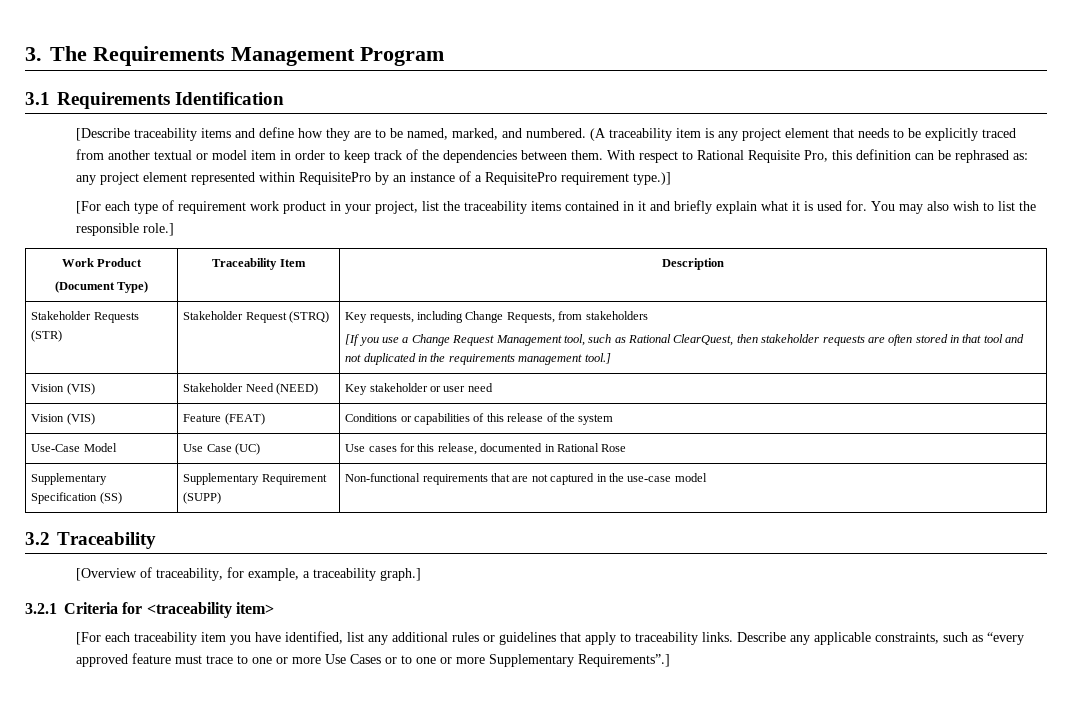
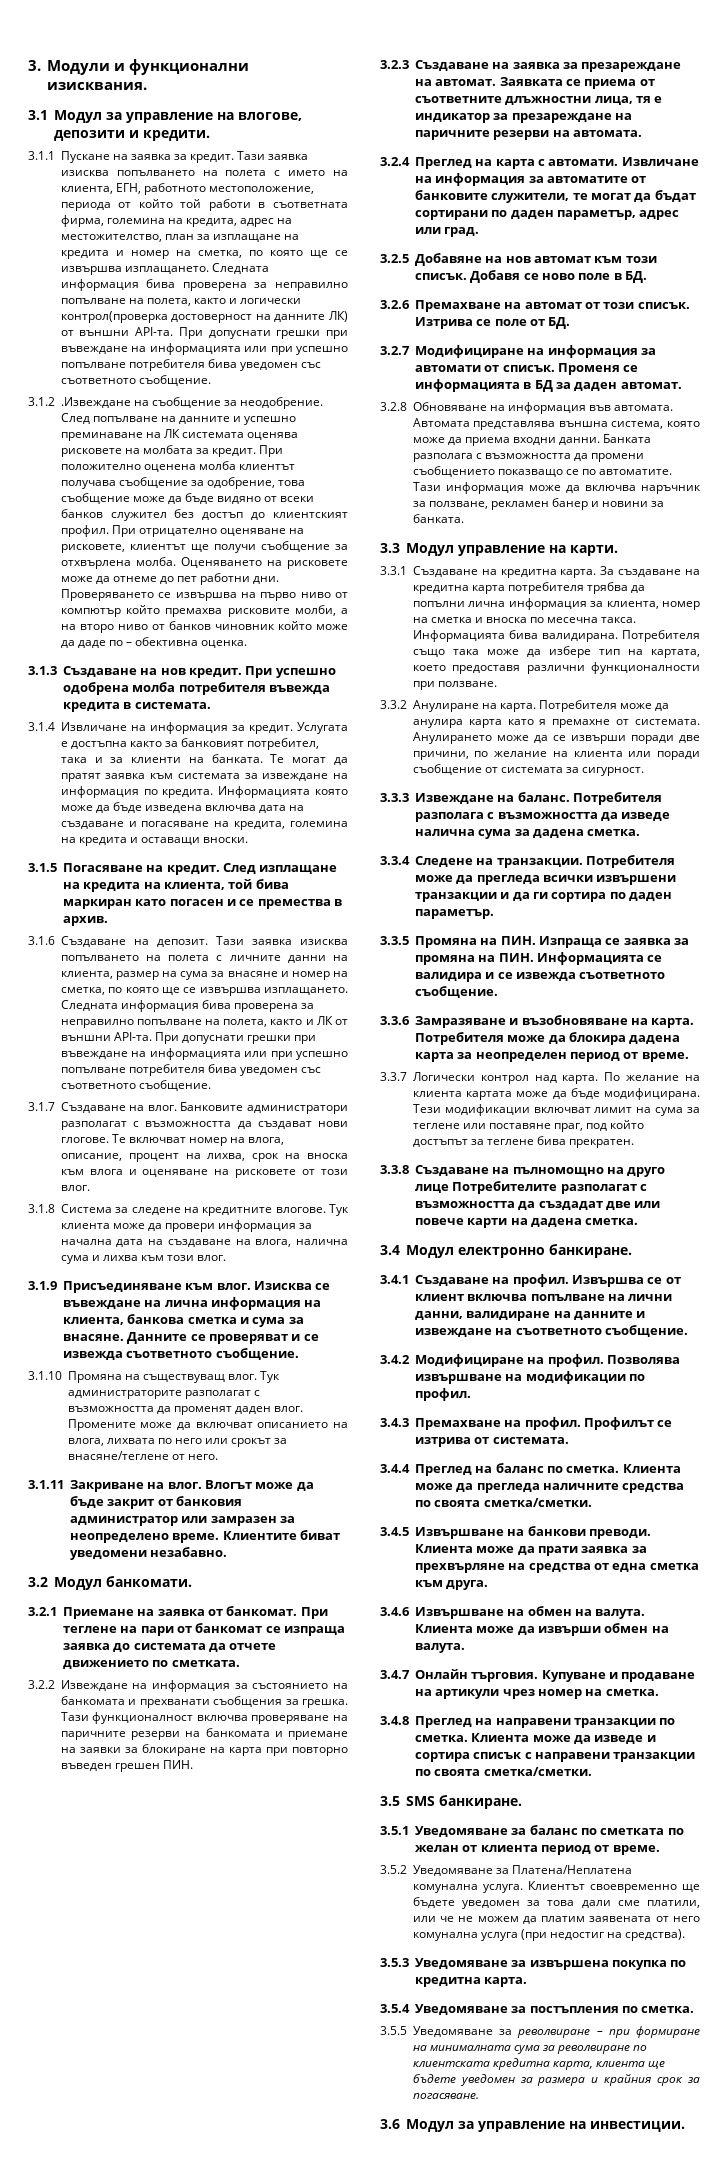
[50,46,445,66] [25,92,285,109] [75,127,1016,141] [75,149,1028,163] [75,171,671,185] [75,200,1036,214] [75,223,174,236] [61,258,143,267] [54,281,149,293] [212,258,306,270] [662,258,724,270] [31,311,139,323] [31,330,63,342] [183,311,330,323] [345,311,648,323] [345,334,1025,346] [345,353,611,365] [31,383,95,395] [183,383,319,395] [345,383,493,395] [31,413,95,425] [183,413,265,425] [345,413,614,425] [31,443,117,452] [183,443,261,455] [345,443,627,455] [31,473,108,485] [31,492,122,504] [183,473,327,485] [183,492,222,504] [345,473,707,485] [25,532,156,549] [75,567,421,581] [25,602,274,618] [75,631,1024,645] [75,653,670,667] The Requirements Management Program // 3.1 Requirements Identification // [Describe traceability items and define how they are to be named, marked, and numbered. (A traceability item is any project element that needs to be explicitly traced from another textual or model item in order to keep track of the dependencies between them. With respect to Rational Requisite Pro, this definition can be rephrased as: any project element represented within RequisitePro by an instance of a RequisitePro requirement type.)] // [For each type of requirement work product in your project, list the traceability items contained in it and briefly explain what it is used for. You may also wish to list the responsible role.] // Work Product // (Document Type) | Traceability Item | Description // Stakeholder Requests (STR) | Stakeholder Request (STRQ) | Key requests, including Change Requests, from stakeholders // [If you use a Change Request Management tool, such as Rational ClearQuest, then stakeholder requests are often stored in that tool and not duplicated in the requirements management tool.] // Vision (VIS) | Stakeholder Need (NEED) | Key stakeholder or user need // Vision (VIS) | Feature (FEAT) | Conditions or capabilities of this release of the system // Use-Case Model | Use Case (UC) | Use cases for this release, documented in Rational Rose // Supplementary Specification (SS) | Supplementary Requirement (SUPP) | Non-functional requirements that are not captured in the use-case model // 3.2 Traceability // [Overview of traceability, for example, a traceability graph.] // 3.2.1 Criteria for <traceability item> // [For each traceability item you have identified, list any additional rules or guidelines that apply to traceability links. Describe any applicable constraints, such as “every approved feature must trace to one or more Use Cases or to one or more Supplementary Requirements”.] -> [46,59,249,75] [46,82,147,90] [28,110,302,123] [53,130,210,141] [28,151,309,163] [60,170,348,176] [60,183,315,195] [60,199,348,211] [60,215,293,227] [60,234,300,242] [60,250,348,259] [60,263,269,275] [60,279,348,291] [60,298,302,306] [60,311,348,323] [60,327,349,339] [60,343,348,355] [60,359,322,371] [60,375,211,386] [28,397,324,409] [60,413,297,425] [60,429,299,441] [60,445,284,457] [60,461,296,472] [60,477,306,489] [60,493,315,504] [60,509,348,521] [60,525,305,537] [60,541,348,553] [60,557,348,569] [60,573,280,585] [60,589,348,601] [60,605,348,617] [60,621,348,633] [60,637,248,648] [28,666,336,678] [62,682,330,695] [62,702,211,712] [28,722,348,734] [60,738,320,750] [60,754,348,765] [60,773,348,782] [60,786,348,798] [60,802,305,813] [60,821,348,830] [60,837,249,846] [28,863,338,875] [62,879,289,892] [62,899,342,909] [62,916,108,926] [28,936,348,947] [60,955,348,963] [60,971,348,980] [60,987,348,996] [60,1000,315,1012] [60,1016,348,1028] [60,1032,317,1044] [60,1048,348,1060] [60,1064,322,1076] [60,1080,211,1091] [28,1102,348,1114] [60,1121,348,1130] [60,1134,285,1146] [60,1153,348,1162] [60,1169,348,1178] [60,1185,90,1191] [28,1204,349,1216] [60,1220,313,1232] [60,1239,348,1247] [60,1255,227,1264] [28,1281,331,1293] [62,1297,322,1310] [62,1314,304,1327] [62,1332,319,1344] [62,1348,299,1360] [28,1371,281,1383] [67,1390,260,1399] [67,1406,304,1415] [67,1419,348,1431] [67,1438,288,1447] [67,1451,218,1460] [28,1480,314,1492] [69,1496,242,1509] [69,1516,295,1526] [69,1530,340,1543] [69,1547,228,1560] [28,1576,192,1590] [28,1606,328,1619] [62,1623,345,1636] [62,1643,277,1652] [62,1660,240,1669] [28,1680,348,1692] [60,1696,348,1708] [60,1712,348,1724] [60,1728,348,1740] [60,1744,348,1756] [60,1760,193,1772] [380,60,682,72] [414,77,655,89] [414,96,663,105] [414,113,632,123] [414,130,642,140] [380,157,699,169] [414,173,647,186] [414,190,696,203] [414,210,680,220] [414,227,480,237] [380,253,657,266] [414,270,647,283] [380,300,690,312] [414,317,571,329] [380,345,656,358] [414,363,639,375] [414,379,682,392] [380,402,674,414] [412,418,700,430] [412,434,652,446] [412,453,645,462] [412,466,673,477] [412,482,701,494] [412,498,665,510] [412,514,464,523] [380,543,618,556] [380,566,700,578] [412,582,646,594] [412,598,700,610] [412,617,637,623] [412,630,700,642] [412,646,700,658] [412,662,700,674] [412,681,497,690] [380,700,670,712] [412,719,700,728] [412,732,700,744] [412,751,700,760] [412,764,645,776] [380,792,662,805] [414,812,671,822] [414,829,641,839] [380,855,675,868] [414,875,677,885] [414,892,672,902] [414,909,494,919] [380,936,689,948] [414,952,663,965] [414,972,666,982] [414,986,498,998] [380,1015,695,1028] [414,1032,681,1045] [414,1052,689,1062] [380,1072,700,1084] [412,1088,700,1100] [412,1104,700,1116] [412,1120,645,1132] [412,1136,635,1148] [380,1165,666,1177] [414,1181,647,1194] [414,1201,661,1210] [414,1218,639,1228] [380,1244,632,1258] [380,1274,681,1287] [414,1294,673,1301] [414,1311,646,1321] [414,1325,688,1337] [380,1354,680,1367] [414,1371,645,1384] [414,1388,471,1401] [380,1417,673,1430] [414,1437,569,1447] [380,1463,681,1476] [414,1483,685,1493] [414,1498,592,1507] [380,1526,651,1539] [414,1544,647,1556] [414,1563,699,1573] [414,1580,489,1590] [380,1606,646,1619] [414,1623,669,1636] [414,1643,465,1653] [380,1669,696,1682] [414,1689,659,1699] [380,1716,676,1728] [414,1733,656,1744] [414,1752,696,1762] [414,1767,592,1776] [380,1795,522,1809] [380,1825,684,1837] [414,1845,660,1855] [380,1865,632,1876] [412,1881,700,1893] [412,1897,700,1909] [412,1916,700,1924] [412,1929,686,1941] [380,1958,687,1970] [414,1977,528,1987] [380,2004,695,2015] [380,2026,700,2038] [412,2045,648,2054] [412,2058,666,2070] [412,2074,700,2086] [412,2093,479,2099] [380,2119,685,2132] Модули и функционални изисквания. // 3.1 Модул за управление на влогове, депозити и кредити. // 3.1.1 Пускане на заявка за кредит. Тази заявка изисква попълването на полета с името на клиента, ЕГН, работното местоположение, периода от който той работи в съответната фирма, големина на кредита, адрес на местожителство, план за изплащане на кредита и номер на сметка, по която ще се извършва изплащането. Следната информация бива проверена за неправилно попълване на полета, както и логически контрол(проверка достоверност на данните ЛК) от външни API-та. При допуснати грешки при въвеждане на информацията или при успешно попълване потребителя бива уведомен със съответното съобщение. // 3.1.2 .Извеждане на съобщение за неодобрение. След попълване на данните и успешно преминаване на ЛК системата оценява рисковете на молбата за кредит. При положително оценена молба клиентът получава съобщение за одобрение, това съобщение може да бъде видяно от всеки банков служител без достъп до клиентският профил. При отрицателно оценяване на рисковете, клиентът ще получи съобщение за отхвърлена молба. Оценяването на рисковете може да отнеме до пет работни дни. Проверяването се извършва на първо ниво от компютър който премахва рисковите молби, а на второ ниво от банков чиновник който може да даде по – обективна оценка. // 3.1.3 Създаване на нов кредит. При успешно одобрена молба потребителя въвежда кредита в системата. // 3.1.4 Извличане на информация за кредит. Услугата е достъпна както за банковият потребител, така и за клиенти на банката. Те могат да пратят заявка към системата за извеждане на информация по кредита. Информацията която може да бъде изведена включва дата на създаване и погасяване на кредита, големина на кредита и оставащи вноски. // 3.1.5 Погасяване на кредит. След изплащане на кредита на клиента, той бива маркиран като погасен и се премества в архив. // 3.1.6 Създаване на депозит. Тази заявка изисква попълването на полета с личните данни на клиента, размер на сума за внасяне и номер на сметка, по която ще се извършва изплащането. Следната информация бива проверена за неправилно попълване на полета, както и ЛК от външни API-та. При допуснати грешки при въвеждане на информацията или при успешно попълване потребителя бива уведомен със съответното съобщение. // 3.1.7 Създаване на влог. Банковите администратори разполагат с възможността да създават нови глогове. Те включват номер на влога, описание, процент на лихва, срок на вноска към влога и оценяване на рисковете от този влог. // 3.1.8 Система за следене на кредитните влогове. Тук клиента може да провери информация за начална дата на създаване на влога, налична сума и лихва към този влог. // 3.1.9 Присъединяване към влог. Изисква се въвеждане на лична информация на клиента, банкова сметка и сума за внасяне. Данните се проверяват и се извежда съответното съобщение. // 3.1.10 Промяна на съществуващ влог. Тук администраторите разполагат с възможността да променят даден влог. Промените може да включват описанието на влога, лихвата по него или срокът за внасяне/теглене от него. // 3.1.11 Закриване на влог. Влогът може да бъде закрит от банковия администратор или замразен за неопределено време. Клиентите биват уведомени незабавно. // 3.2 Модул банкомати. // 3.2.1 Приемане на заявка от банкомат. При теглене на пари от банкомат се изпраща заявка до системата да отчете движението по сметката. // 3.2.2 Извеждане на информация за състоянието на банкомата и прехванати съобщения за грешка. Тази функционалност включва проверяване на паричните резерви на банкомата и приемане на заявки за блокиране на карта при повторно въведен грешен ПИН. // 3.2.3 Създаване на заявка за презареждане на автомат. Заявката се приема от съответните длъжностни лица, тя е индикатор за презареждане на паричните резерви на автомата. // 3.2.4 Преглед на карта с автомати. Извличане на информация за автоматите от банковите служители, те могат да бъдат сортирани по даден параметър, адрес или град. // 3.2.5 Добавяне на нов автомат към този списък. Добавя се ново поле в БД. // 3.2.6 Премахване на автомат от този списък. Изтрива се поле от БД. // 3.2.7 Модифициране на информация за автомати от списък. Променя се информацията в БД за даден автомат. // 3.2.8 Обновяване на информация във автомата. Автомата представлява външна система, която може да приема входни данни. Банката разполага с възможността да промени съобщението показващо се по автоматите. Тази информация може да включва наръчник за ползване, рекламен банер и новини за банката. // 3.3 Модул управление на карти. // 3.3.1 Създаване на кредитна карта. За създаване на кредитна карта потребителя трябва да попълни лична информация за клиента, номер на сметка и вноска по месечна такса. Информацията бива валидирана. Потребителя също така може да избере тип на картата, което предоставя различни функционалности при ползване. // 3.3.2 Анулиране на карта. Потребителя може да анулира карта като я премахне от системата. Анулирането може да се извърши поради две причини, по желание на клиента или поради съобщение от системата за сигурност. // 3.3.3 Извеждане на баланс. Потребителя разполага с възможността да изведе налична сума за дадена сметка. // 3.3.4 Следене на транзакции. Потребителя може да прегледа всички извършени транзакции и да ги сортира по даден параметър. // 3.3.5 Промяна на ПИН. Изпраща се заявка за промяна на ПИН. Информацията се валидира и се извежда съответното съобщение. // 3.3.6 Замразяване и възобновяване на карта. Потребителя може да блокира дадена карта за неопределен период от време. // 3.3.7 Логически контрол над карта. По желание на клиента картата може да бъде модифицирана. Тези модификации включват лимит на сума за теглене или поставяне праг, под който достъпът за теглене бива прекратен. // 3.3.8 Създаване на пълномощно на друго лице Потребителите разполагат с възможността да създадат две или повече карти на дадена сметка. // 3.4 Модул електронно банкиране. // 3.4.1 Създаване на профил. Извършва се от клиент включва попълване на лични данни, валидиране на данните и извеждане на съответното съобщение. // 3.4.2 Модифициране на профил. Позволява извършване на модификации по профил. // 3.4.3 Премахване на профил. Профилът се изтрива от системата. // 3.4.4 Преглед на баланс по сметка. Клиента може да прегледа наличните средства по своята сметка/сметки. // 3.4.5 Извършване на банкови преводи. Клиента може да прати заявка за прехвърляне на средства от една сметка към друга. // 3.4.6 Извършване на обмен на валута. Клиента може да извърши обмен на валута. // 3.4.7 Онлайн търговия. Купуване и продаване на артикули чрез номер на сметка. // 3.4.8 Преглед на направени транзакции по сметка. Клиента може да изведе и сортира списък с направени транзакции по своята сметка/сметки. // 3.5 SMS банкиране. // 3.5.1 Уведомяване за баланс по сметката по желан от клиента период от време. // 3.5.2 Уведомяване за Платена/Неплатена комунална услуга. Клиентът своевременно ще бъдете уведомен за това дали сме платили, или че не можем да платим заявената от него комунална услуга (при недостиг на средства). // 3.5.3 Уведомяване за извършена покупка по кредитна карта. // 3.5.4 Уведомяване за постъпления по сметка. // 3.5.5 Уведомяване за револвиране – при формиране на минималната сума за револвиране по клиентската кредитна карта, клиента ще бъдете уведомен за размера и крайния срок за погасяване. // 3.6 Модул за управление на инвестиции.

